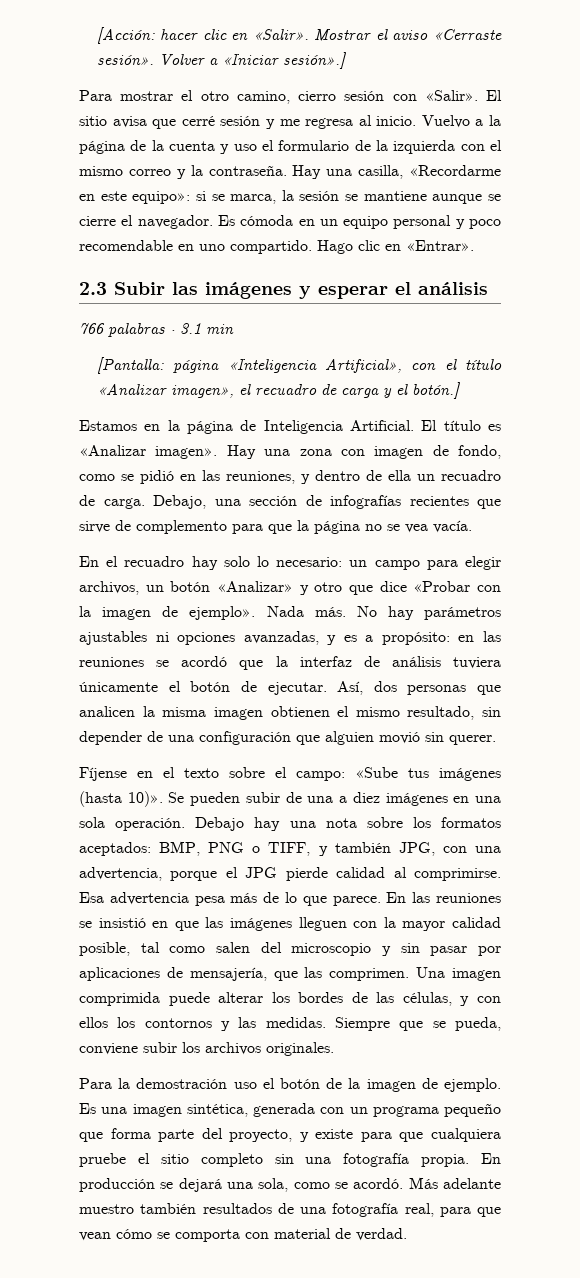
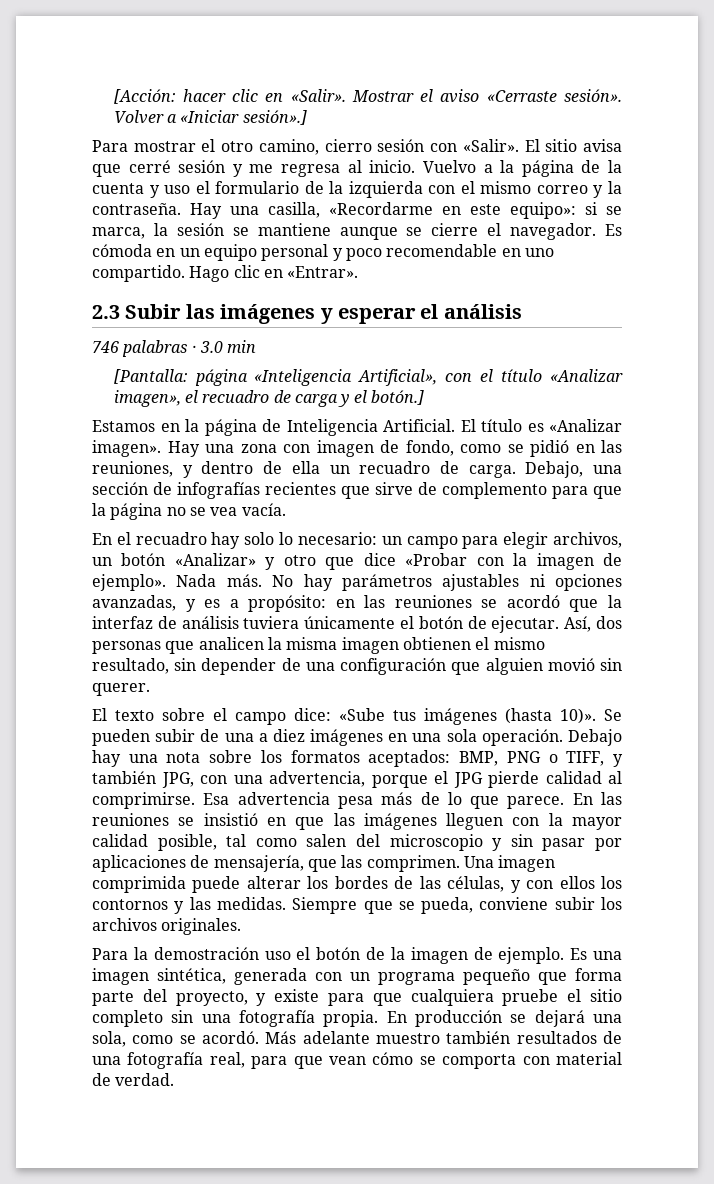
[79,323,105,334] 766 -> [92,341,119,353] 746
[180,323,201,334] 3.1 -> [199,341,223,353] 3.0
[79,767,175,781] Fíjense en el -> [92,708,107,721] El
[296,771,345,781] campo: -> [235,708,331,725] campo dice:

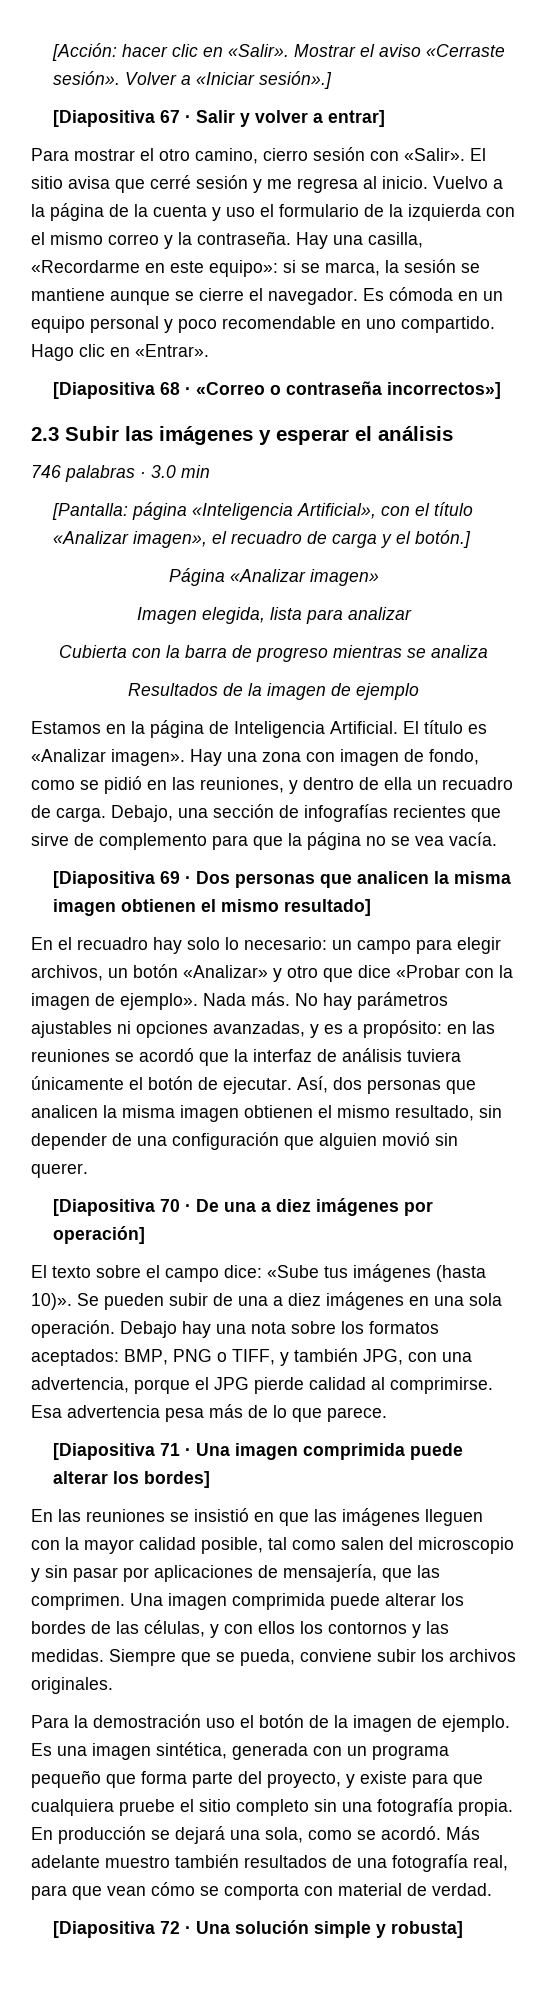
(307, 117) none -> [53,110,386,127] // [Diapositiva 67 · Salir y volver a entrar]
(359, 272) none -> [53,381,502,399] // [Diapositiva 68 · «Correo o contraseña incorrectos»]
(424, 397) none -> [168,568,379,586] [136,607,412,624] [59,645,488,662] [128,683,419,700] // Página «Analizar imagen» // Imagen elegida, lista para analizar // Cubierta con la barra de progreso mientras se analiza // Resultados de la imagen de ejemplo
(286, 509) none -> [53,871,512,888] [53,899,372,916] // [Diapositiva 69 · Dos personas que analicen la misma imagen obtienen el mismo resultado]
(150, 689) none -> [53,1198,434,1216] [53,1226,146,1244] // [Diapositiva 70 · De una a diez imágenes por operación]
(565, 802) none -> [53,1443,464,1460] [53,1471,211,1488] // [Diapositiva 71 · Una imagen comprimida puede alterar los bordes] //
(175, 1079) none -> [53,1920,464,1938] // [Diapositiva 72 · Una solución simple y robusta]

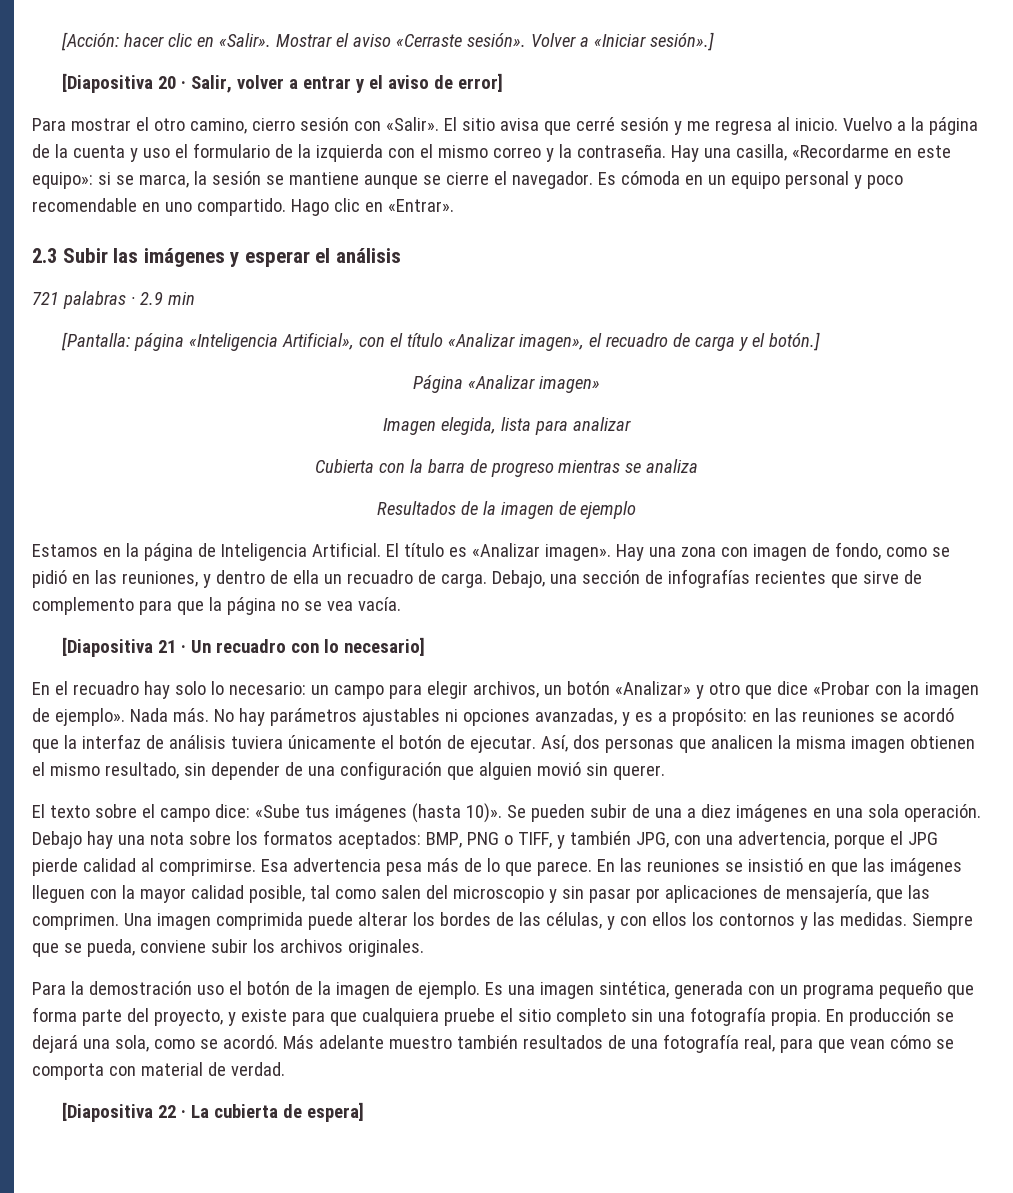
[160,110,386,127] 67 · Salir y volver a entrar] -> [158,73,504,93] 20 · Salir, volver a entrar y el aviso de error]
[53,381,502,399] // [Diapositiva 68 · «Correo o contraseña incorrectos»] -> (454, 205) none
[31,465,61,478] 746 -> [32,292,59,305] 721
[151,465,176,478] 3.0 -> [139,292,163,305] 2.9
[160,871,512,888] [53,899,372,916] 69 · Dos personas que analicen la misma imagen obtienen el mismo resultado] -> [158,637,426,656] 21 · Un recuadro con lo necesario]
[53,1198,434,1216] [53,1226,146,1244] // [Diapositiva 70 · De una a diez imágenes por operación] -> (665, 772) none
[53,1443,464,1460] [53,1471,211,1488] // [Diapositiva 71 · Una imagen comprimida puede alterar los bordes] // -> (592, 868) none
[160,1920,464,1938] 72 · Una solución simple y robusta] -> [158,1102,365,1122] 22 · La cubierta de espera]

